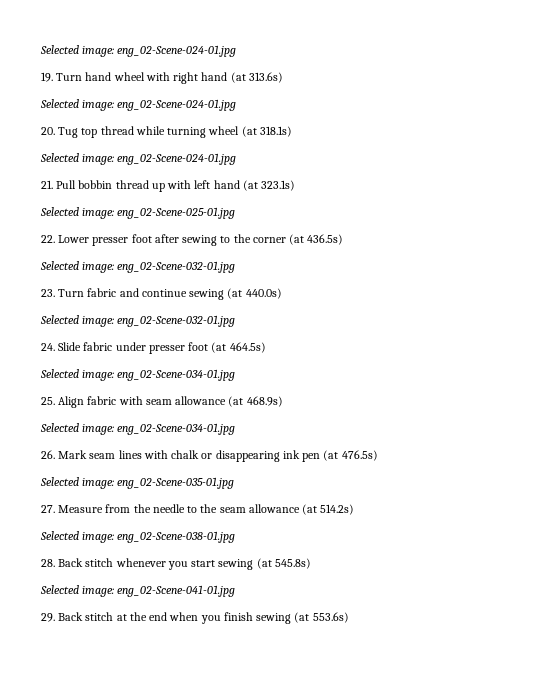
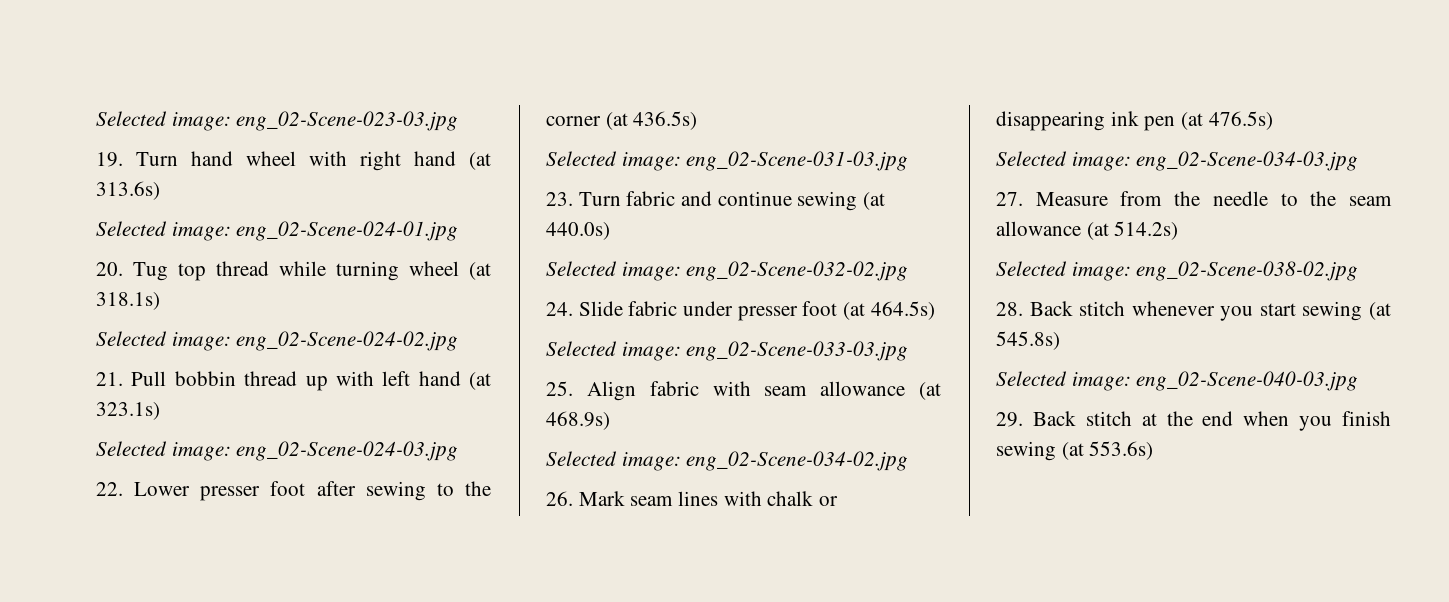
[40,45,237,57] Selected image: eng_02-Scene-024-01.jpg -> [96,111,459,131] Selected image: eng_02-Scene-023-03.jpg
[117,153,237,165] eng_02-Scene-024-01.jpg -> [236,331,459,351] eng_02-Scene-024-02.jpg
[117,207,236,219] eng_02-Scene-025-01.jpg -> [236,441,459,461] eng_02-Scene-024-03.jpg
[117,261,236,273] eng_02-Scene-032-01.jpg -> [686,151,909,171] eng_02-Scene-031-03.jpg
[117,315,236,327] eng_02-Scene-032-01.jpg -> [686,261,909,281] eng_02-Scene-032-02.jpg
[117,369,236,381] eng_02-Scene-034-01.jpg -> [686,341,909,361] eng_02-Scene-033-03.jpg
[117,423,236,435] eng_02-Scene-034-01.jpg -> [686,451,909,471] eng_02-Scene-034-02.jpg
[117,477,235,489] eng_02-Scene-035-01.jpg -> [1136,151,1359,171] eng_02-Scene-034-03.jpg
[117,531,236,543] eng_02-Scene-038-01.jpg -> [1136,261,1359,281] eng_02-Scene-038-02.jpg
[117,585,236,597] eng_02-Scene-041-01.jpg -> [1136,371,1359,391] eng_02-Scene-040-03.jpg

